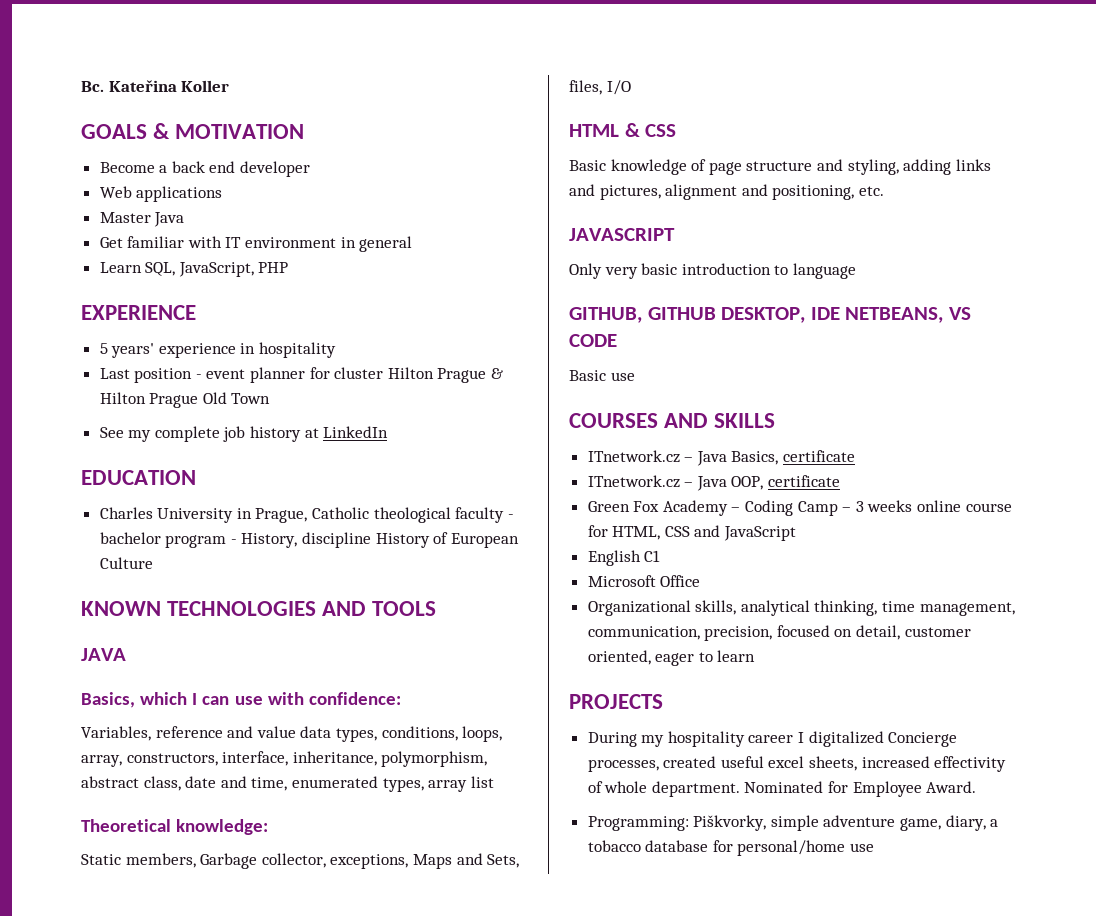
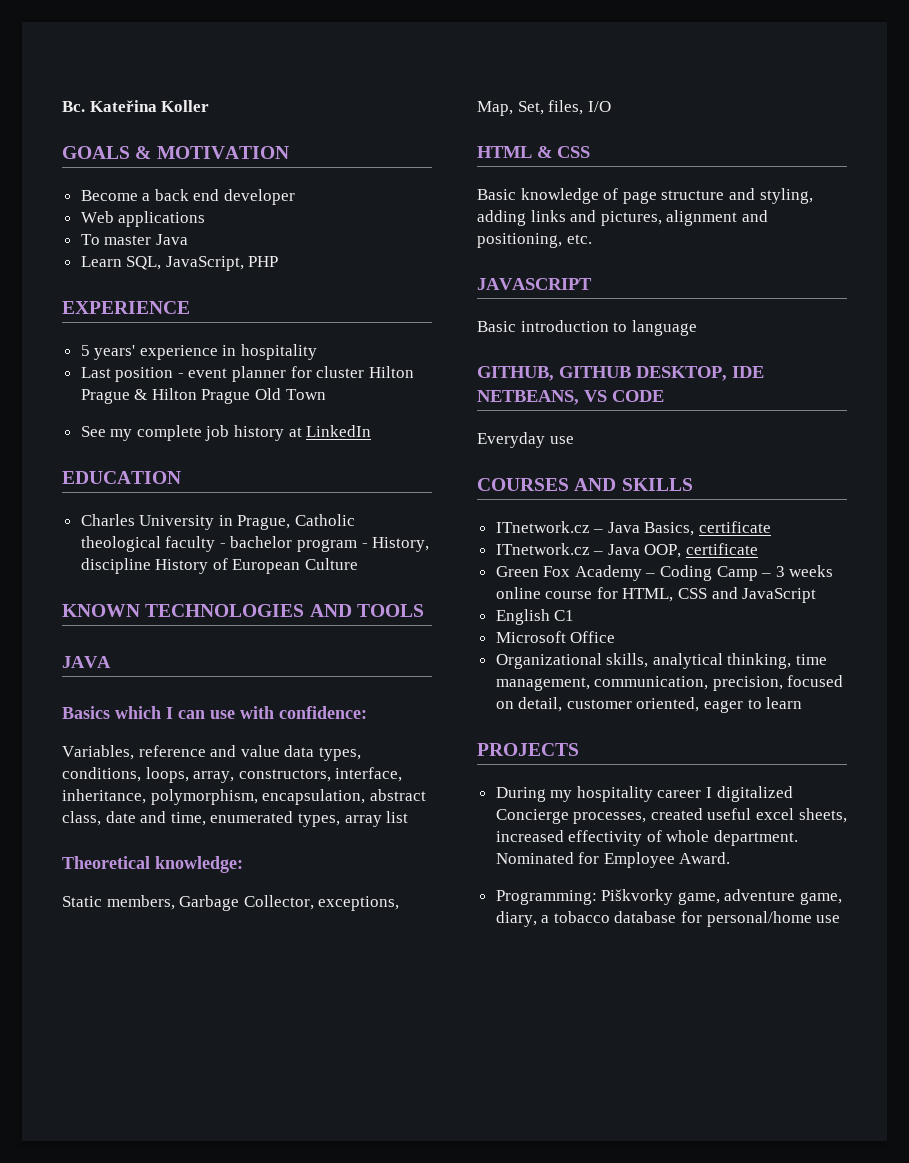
[99,212,185,227] [99,236,413,252] Master Java // Get familiar with IT environment in general -> [80,234,188,245] To master Java
[81,692,135,708] Basics, -> [62,706,110,719] Basics
(488, 759) none -> [262,789,366,805] encapsulation,
[261,853,520,869] collector, exceptions, Maps and Sets, -> [243,895,400,911] [477,101,544,116] Collector, exceptions, Map, Set,
[569,263,678,279] Only very basic -> [477,321,516,332] Basic
[569,370,606,381] Basic -> [477,432,545,448] Everyday
[693,815,819,831] Piškvorky, simple -> [601,889,720,905] Piškvorky game,

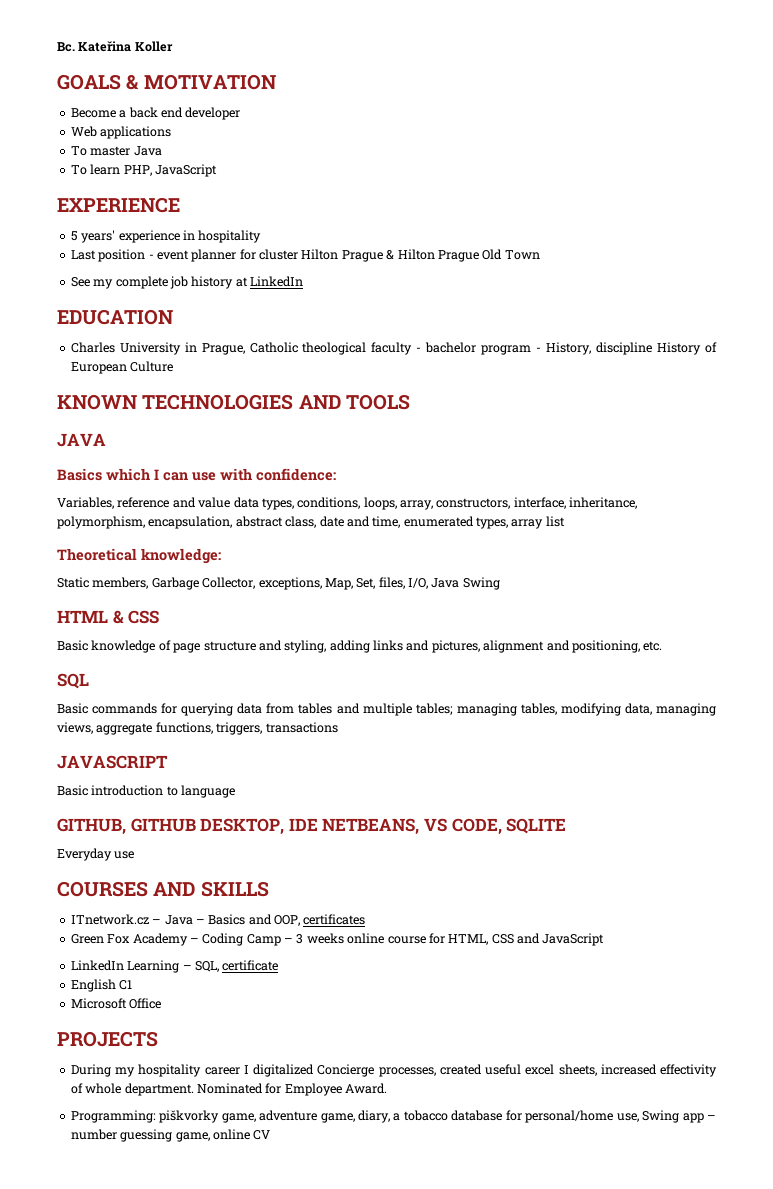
[80,256,279,271] Learn SQL, JavaScript, PHP -> [70,164,217,177] To learn PHP, JavaScript
[587,101,611,112] I/O -> [408,577,500,590] I/O, Java Swing
(592, 239) none -> [57,673,89,689] [57,703,716,716] [57,722,338,735] // SQL // Basic commands for querying data from tables and multiple tables; managing tables, modifying data, managing views, aggregate functions, triggers, transactions
[612,390,664,402] CODE -> [451,818,567,835] CODE, SQLITE
[644,521,772,536] [495,543,759,558] Basics, certificate // ITnetwork.cz – Java OOP, certificate -> [195,914,366,926] – Basics and OOP, certificates
(817, 595) none -> [70,960,279,973] // LinkedIn Learning – SQL, certificate
[495,653,828,669] [495,675,844,691] [495,697,803,713] // Organizational skills, analytical thinking, time management, communication, precision, focused on detail, customer oriented, eager to learn -> (162, 1003) none
[601,889,674,905] Piškvorky -> [159,1110,220,1123] piškvorky
[816,915,841,923] use -> [616,1110,716,1123] [70,1129,271,1142] use, Swing app – number guessing game, online CV

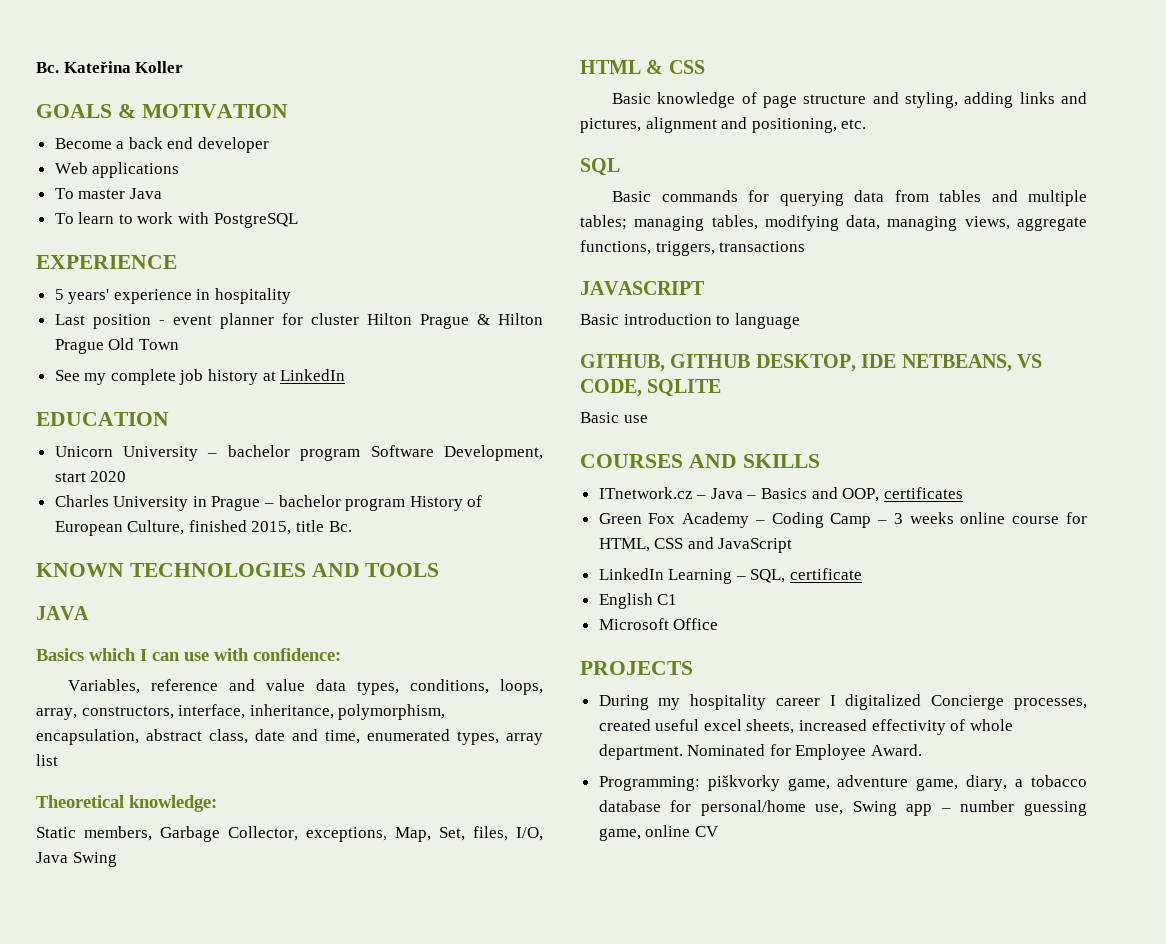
[123,164,217,177] PHP, JavaScript -> [118,212,298,228] to work with PostgreSQL
[70,342,717,355] [70,361,174,374] Charles University in Prague, Catholic theological faculty - bachelor program - History, discipline History of European Culture -> [54,445,543,461] [54,471,127,482] [54,495,483,511] [54,520,352,536] Unicorn University – bachelor program Software Development, start 2020 // Charles University in Prague – bachelor program History of European Culture, finished 2015, title Bc.
[57,848,112,861] Everyday -> [580,412,619,423] Basic

